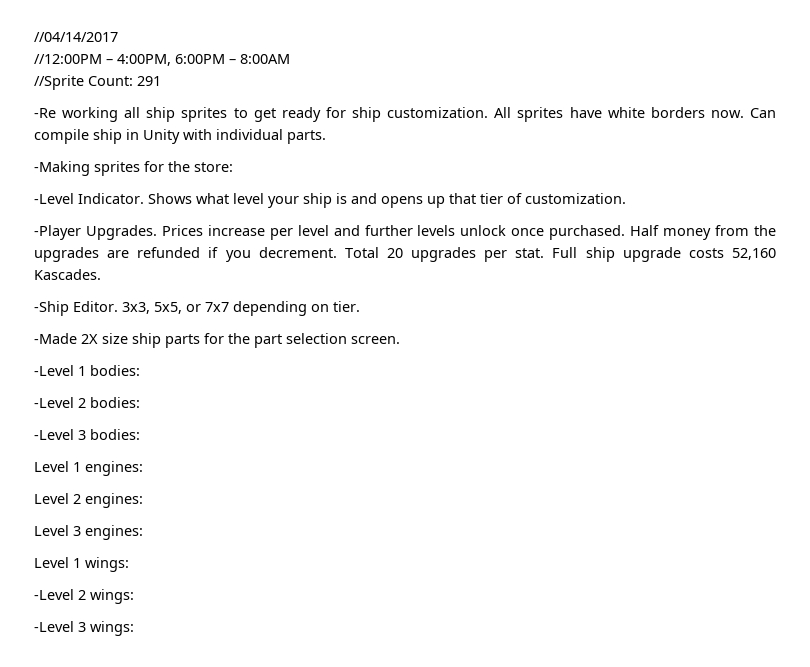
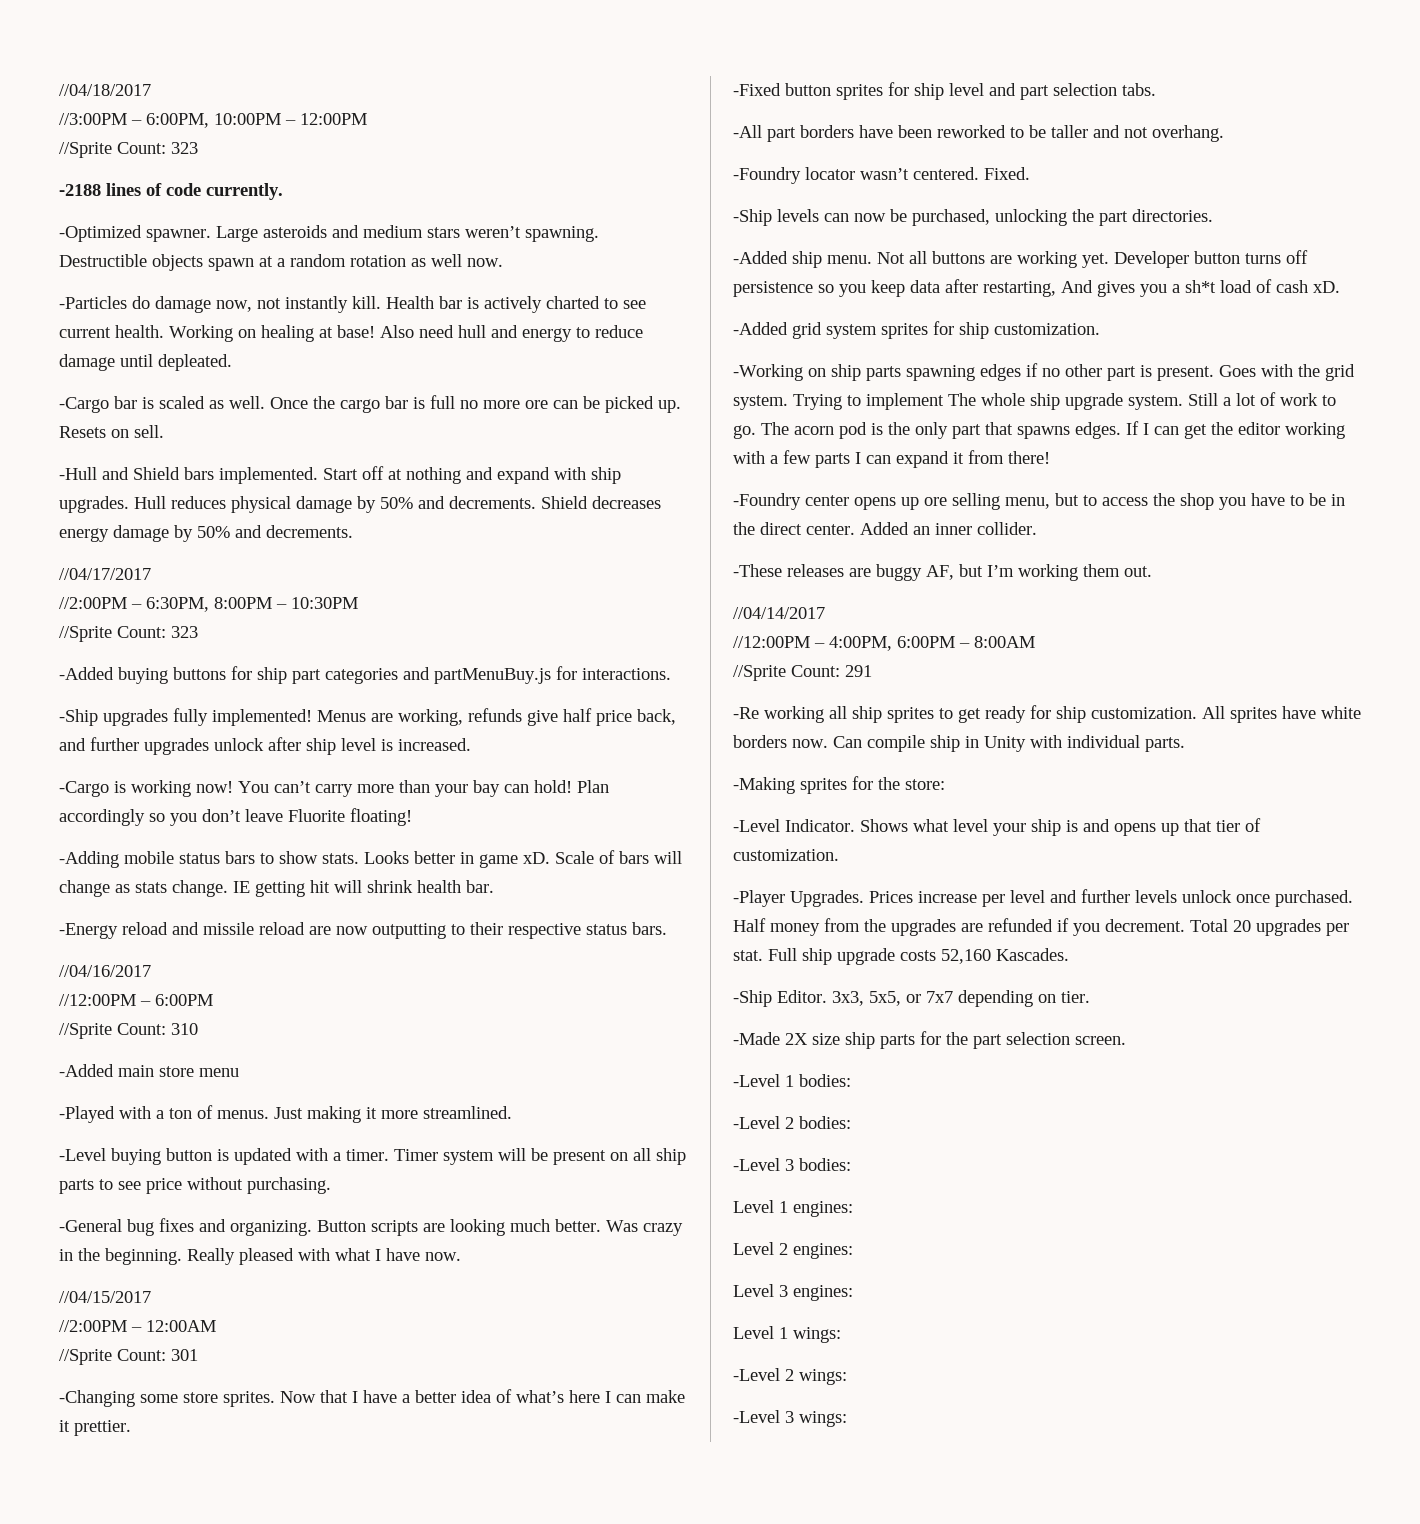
(34, 37) none -> [59,84,151,96] [59,113,367,128] [59,142,198,158] [59,183,283,200] [59,225,599,242] [59,254,503,271] [59,296,646,313] [59,325,643,342] [59,354,232,371] [59,395,681,413] [59,425,164,438] [59,466,621,484] [59,496,661,513] [59,525,353,542] [59,568,151,580] [59,597,358,612] [59,626,198,642] [59,666,671,684] [59,708,676,726] [59,737,471,755] [59,780,609,797] [59,808,412,826] [59,850,682,868] [59,880,494,897] [59,922,667,939] [59,965,151,977] [59,994,213,1006] [59,1023,198,1039] [59,1064,239,1077] [59,1105,512,1123] [59,1148,686,1165] [59,1177,331,1194] [59,1218,683,1236] [59,1248,461,1265] [59,1291,151,1303] [59,1320,216,1332] [59,1349,198,1365] [59,1389,685,1407] [59,1420,131,1436] [733,82,1156,100] [733,125,1224,142] [733,167,1030,184] [733,209,1213,226] [733,250,1308,268] [733,279,1340,297] [733,321,1100,339] [733,363,1355,381] [733,392,1336,410] [733,421,1345,439] [733,450,1050,468] [733,493,1345,510] [733,522,1037,535] [733,564,1152,581] //04/18/2017 // //3:00PM – 6:00PM, 10:00PM – 12:00PM // //Sprite Count: 323 // -2188 lines of code currently. // -Optimized spawner. Large asteroids and medium stars weren’t spawning. Destructible objects spawn at a random rotation as well now. // -Particles do damage now, not instantly kill. Health bar is actively charted to see current health. Working on healing at base! Also need hull and energy to reduce damage until depleated. // -Cargo bar is scaled as well. Once the cargo bar is full no more ore can be picked up. Resets on sell. // -Hull and Shield bars implemented. Start off at nothing and expand with ship upgrades. Hull reduces physical damage by 50% and decrements. Shield decreases energy damage by 50% and decrements. // //04/17/2017 // //2:00PM – 6:30PM, 8:00PM – 10:30PM // //Sprite Count: 323 // -Added buying buttons for ship part categories and partMenuBuy.js for interactions. // -Ship upgrades fully implemented! Menus are working, refunds give half price back, and further upgrades unlock after ship level is increased. // -Cargo is working now! You can’t carry more than your bay can hold! Plan accordingly so you don’t leave Fluorite floating! // -Adding mobile status bars to show stats. Looks better in game xD. Scale of bars will change as stats change. IE getting hit will shrink health bar. // -Energy reload and missile reload are now outputting to their respective status bars. // //04/16/2017 // //12:00PM – 6:00PM // //Sprite Count: 310 // -Added main store menu // -Played with a ton of menus. Just making it more streamlined. // -Level buying button is updated with a timer. Timer system will be present on all ship parts to see price without purchasing. // -General bug fixes and organizing. Button scripts are looking much better. Was crazy in the beginning. Really pleased with what I have now. // //04/15/2017 // //2:00PM – 12:00AM // //Sprite Count: 301 // -Changing some store sprites. Now that I have a better idea of what’s here I can make it prettier. // -Fixed button sprites for ship level and part selection tabs. // -All part borders have been reworked to be taller and not overhang. // -Foundry locator wasn’t centered. Fixed. // -Ship levels can now be purchased, unlocking the part directories. // -Added ship menu. Not all buttons are working yet. Developer button turns off persistence so you keep data after restarting, And gives you a sh*t load of cash xD. // -Added grid system sprites for ship customization. // -Working on ship parts spawning edges if no other part is present. Goes with the grid system. Trying to implement The whole ship upgrade system. Still a lot of work to go. The acorn pod is the only part that spawns edges. If I can get the editor working with a few parts I can expand it from there! // -Foundry center opens up ore selling menu, but to access the shop you have to be in the direct center. Added an inner collider. // -These releases are buggy AF, but I’m working them out. //

